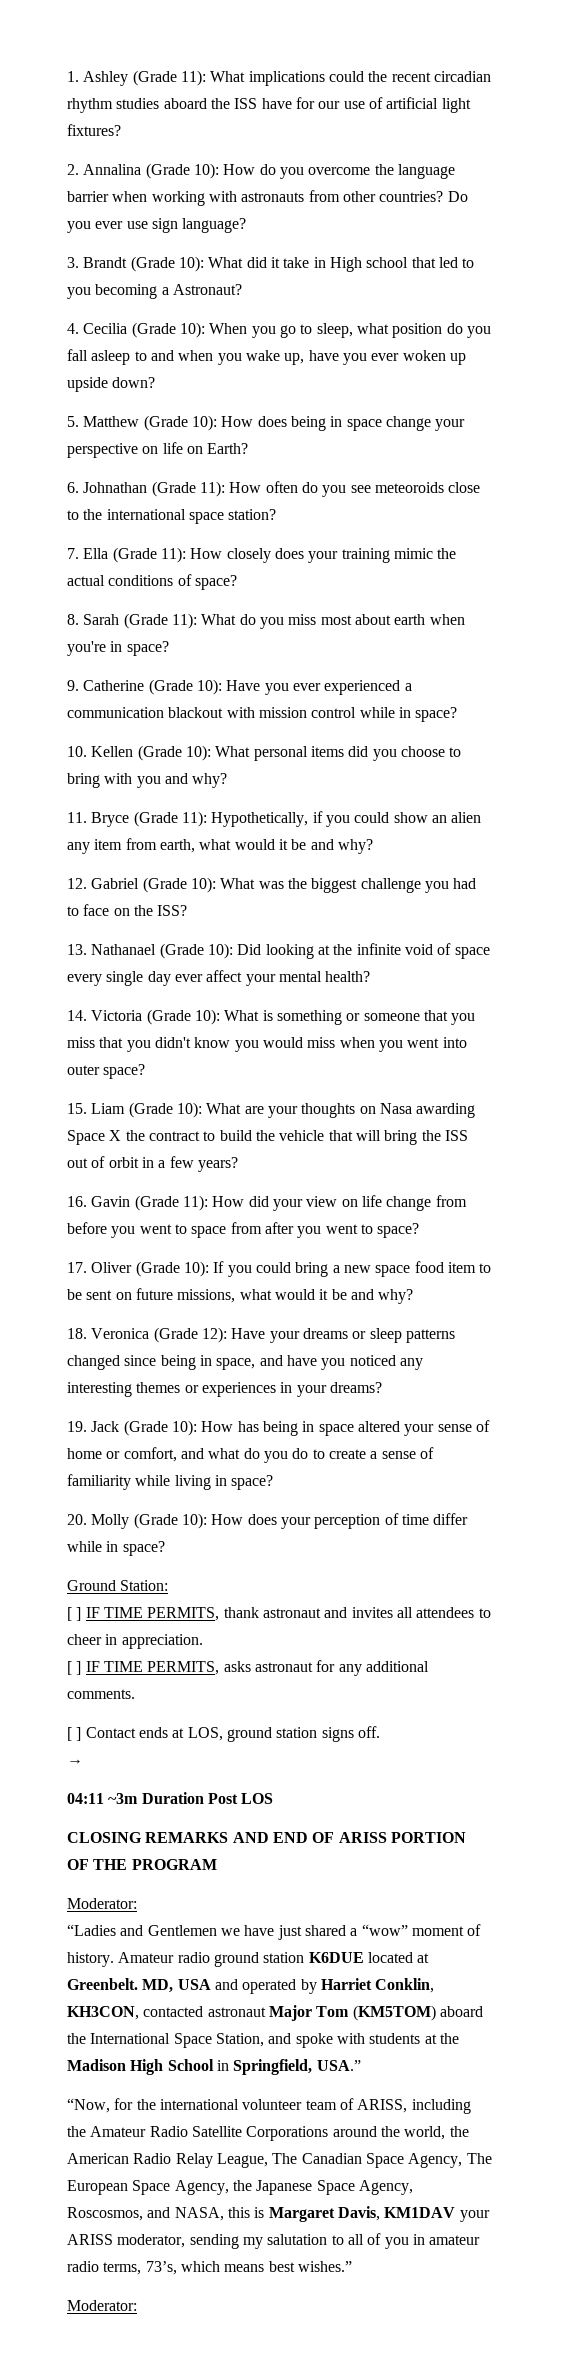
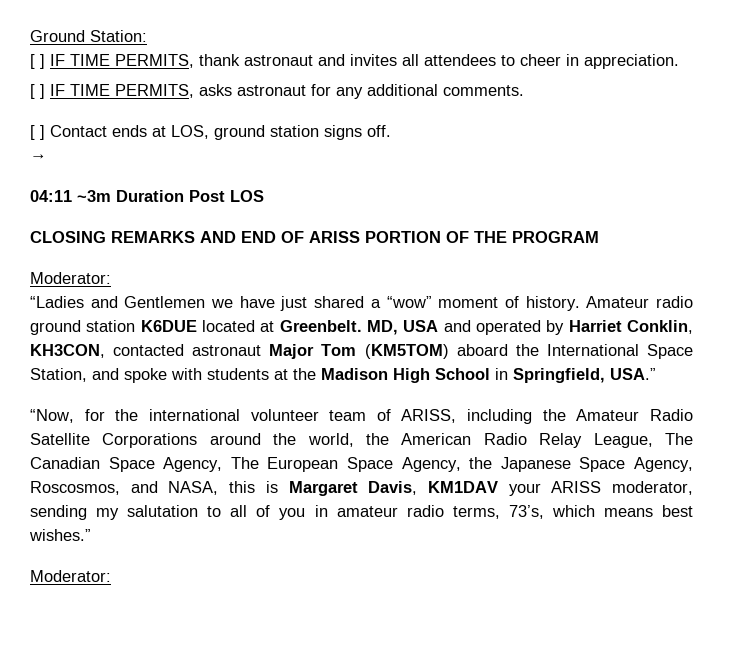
[67,70,491,86] [67,97,471,113] [67,124,121,136] [67,163,455,179] [67,190,468,206] [67,218,247,233] [67,256,475,272] [67,284,242,299] [67,322,491,338] [67,349,466,365] [67,377,156,392] [67,415,466,431] [67,442,249,458] [67,481,481,497] [67,509,277,524] [67,547,457,563] [67,574,237,590] [67,613,465,629] [67,641,169,656] [67,679,412,695] [67,707,458,722] [67,745,462,761] [67,773,228,788] [67,811,482,827] [67,838,373,854] [67,877,477,893] [67,904,188,916] [67,943,490,959] [67,970,371,986] [67,1009,476,1025] [67,1037,467,1052] [67,1064,146,1079] [67,1102,476,1118] [67,1130,468,1145] [67,1156,238,1172] [67,1195,467,1211] [67,1222,420,1238] [67,1261,492,1277] [67,1288,414,1304] [67,1327,455,1343] [67,1355,423,1370] [67,1382,382,1397] [67,1420,490,1436] [67,1447,434,1463] [67,1474,274,1490] [67,1513,469,1529] [67,1541,165,1556] 1. Ashley (Grade 11): What implications could the recent circadian rhythm studies aboard the ISS have for our use of artificial light fixtures? // 2. Annalina (Grade 10): How do you overcome the language barrier when working with astronauts from other countries? Do you ever use sign language? // 3. Brandt (Grade 10): What did it take in High school that led to you becoming a Astronaut? // 4. Cecilia (Grade 10): When you go to sleep, what position do you fall asleep to and when you wake up, have you ever woken up upside down? // 5. Matthew (Grade 10): How does being in space change your perspective on life on Earth? // 6. Johnathan (Grade 11): How often do you see meteoroids close to the international space station? // 7. Ella (Grade 11): How closely does your training mimic the actual conditions of space? // 8. Sarah (Grade 11): What do you miss most about earth when you're in space? // 9. Catherine (Grade 10): Have you ever experienced a communication blackout with mission control while in space? // 10. Kellen (Grade 10): What personal items did you choose to bring with you and why? // 11. Bryce (Grade 11): Hypothetically, if you could show an alien any item from earth, what would it be and why? // 12. Gabriel (Grade 10): What was the biggest challenge you had to face on the ISS? // 13. Nathanael (Grade 10): Did looking at the infinite void of space every single day ever affect your mental health? // 14. Victoria (Grade 10): What is something or someone that you miss that you didn't know you would miss when you went into outer space? // 15. Liam (Grade 10): What are your thoughts on Nasa awarding Space X the contract to build the vehicle that will bring the ISS out of orbit in a few years? // 16. Gavin (Grade 11): How did your view on life change from before you went to space from after you went to space? // 17. Oliver (Grade 10): If you could bring a new space food item to be sent on future missions, what would it be and why? // 18. Veronica (Grade 12): Have your dreams or sleep patterns changed since being in space, and have you noticed any interesting themes or experiences in your dreams? // 19. Jack (Grade 10): How has being in space altered your sense of home or comfort, and what do you do to create a sense of familiarity while living in space? // 20. Molly (Grade 10): How does your perception of time differ while in space? // -> (30, 36) none

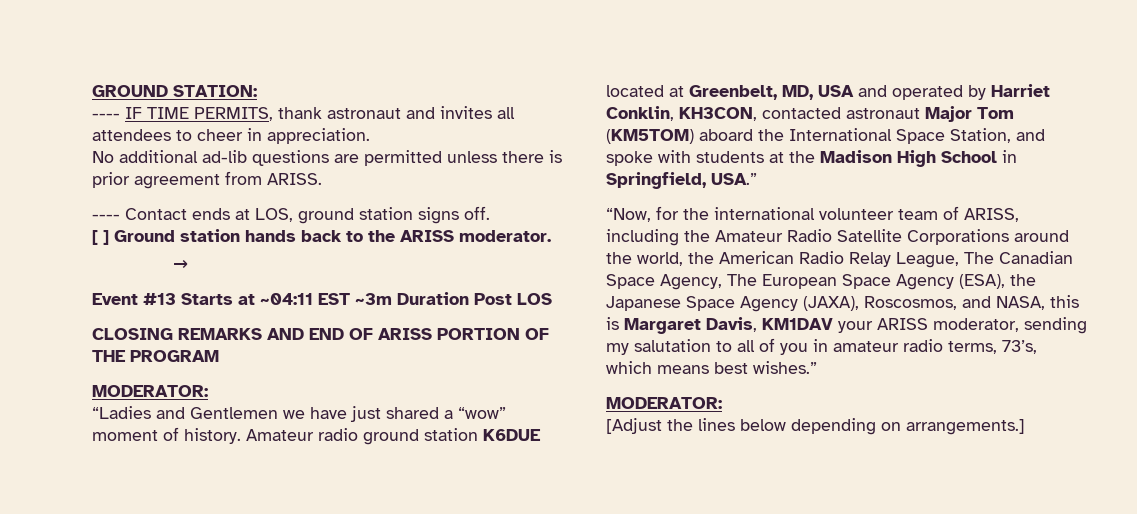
[30,30,147,42] [30,54,45,69] Ground Station: // [ ] -> [92,85,257,97] [92,113,120,119] GROUND STATION: // ----
[30,84,524,99] [30,125,45,140] [ ] IF TIME PERMITS, asks astronaut for any additional comments. // [ ] -> [92,150,562,166] [92,171,322,189] [92,214,120,220] No additional ad-lib questions are permitted unless there is prior agreement from ARISS. // ----
[30,154,47,161] [30,190,72,202] → // 04:11 -> [92,229,551,245] [172,260,188,270] [92,293,350,305] [ ] Ground station hands back to the ARISS moderator. // → // Event #13 Starts at ~04:11 EST
[30,272,111,284] Moderator: -> [92,385,208,397] MODERATOR:
[279,320,362,332] Greenbelt. -> [689,85,777,100] Greenbelt,
[401,457,461,472] Agency, -> [896,274,1005,290] Agency (ESA),
[634,457,694,472] Agency, -> [740,296,859,312] Agency (JAXA),
[30,570,111,582] Moderator: -> [606,397,722,409] [606,418,1025,435] MODERATOR: // [Adjust the lines below depending on arrangements.]

